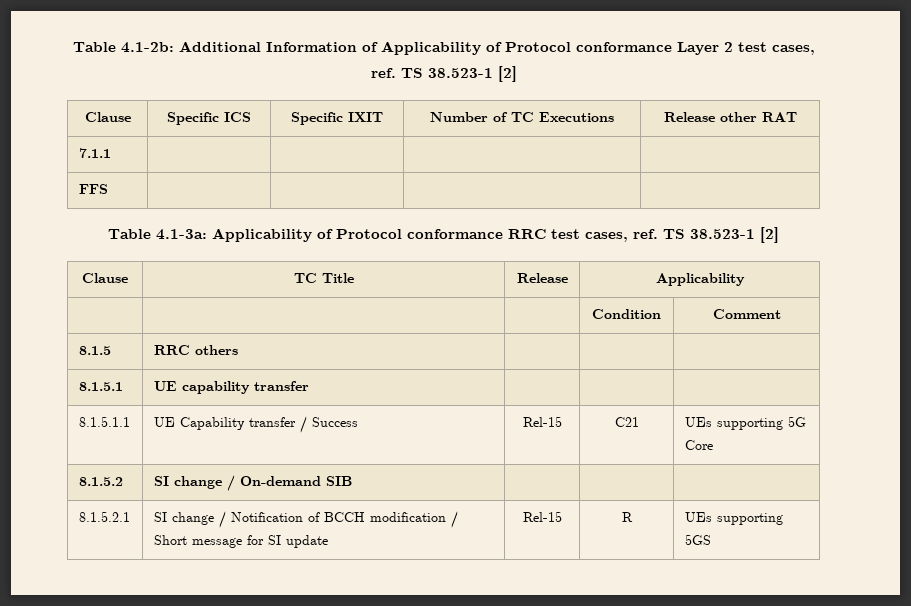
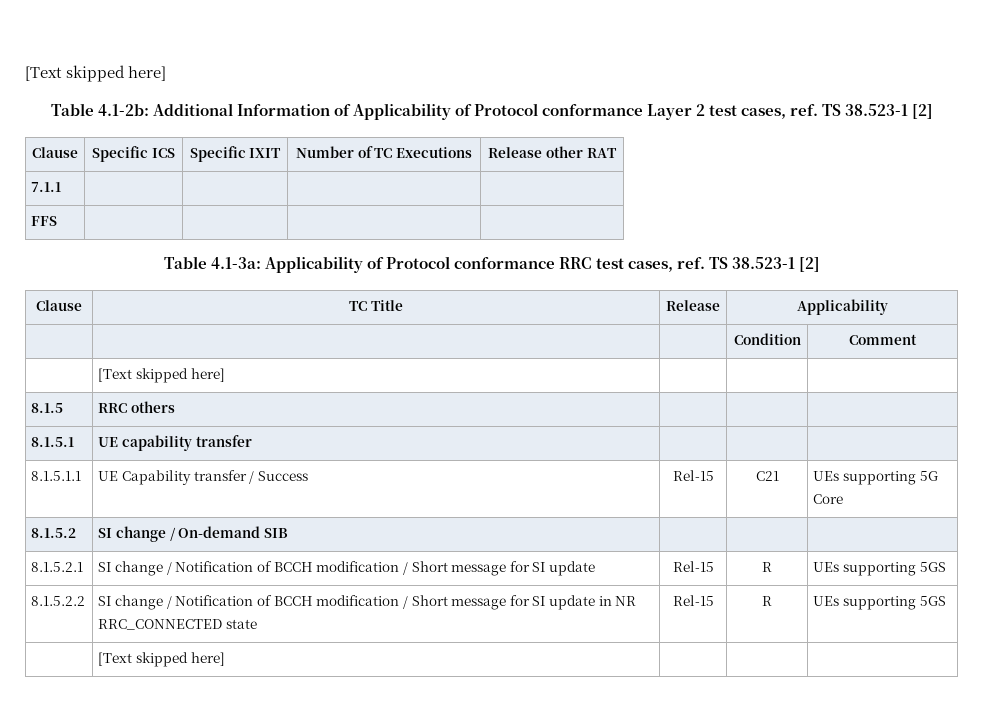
(72, 47) none -> [25,65,167,82] [Text skipped here] //
(781, 314) none -> [98,368,225,383] // | [Text skipped here] | | |
(711, 539) none -> [31,596,86,606] [98,595,637,610] [98,619,258,630] [672,595,714,606] [762,596,772,606] [813,596,946,610] [98,652,225,667] // 8.1.5.2.2 | SI change / Notification of BCCH modification / Short message for SI update in NR RRC_CONNECTED state | Rel-15 | R | UEs supporting 5GS // | [Text skipped here] | | |

